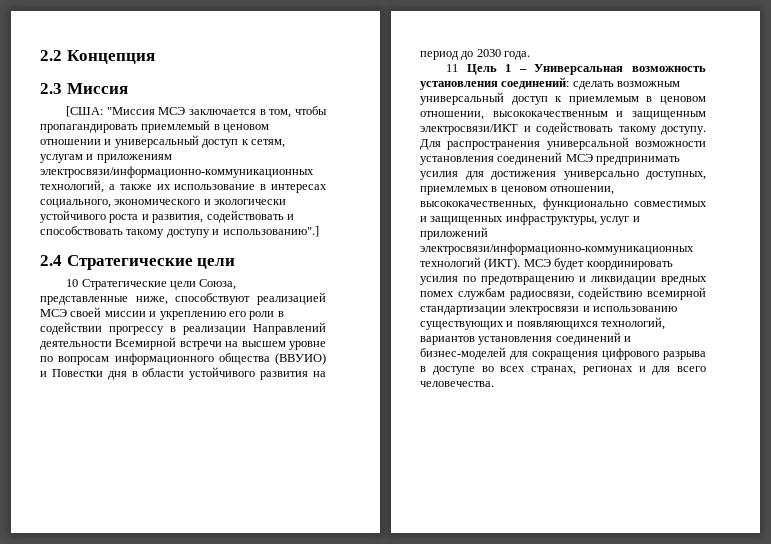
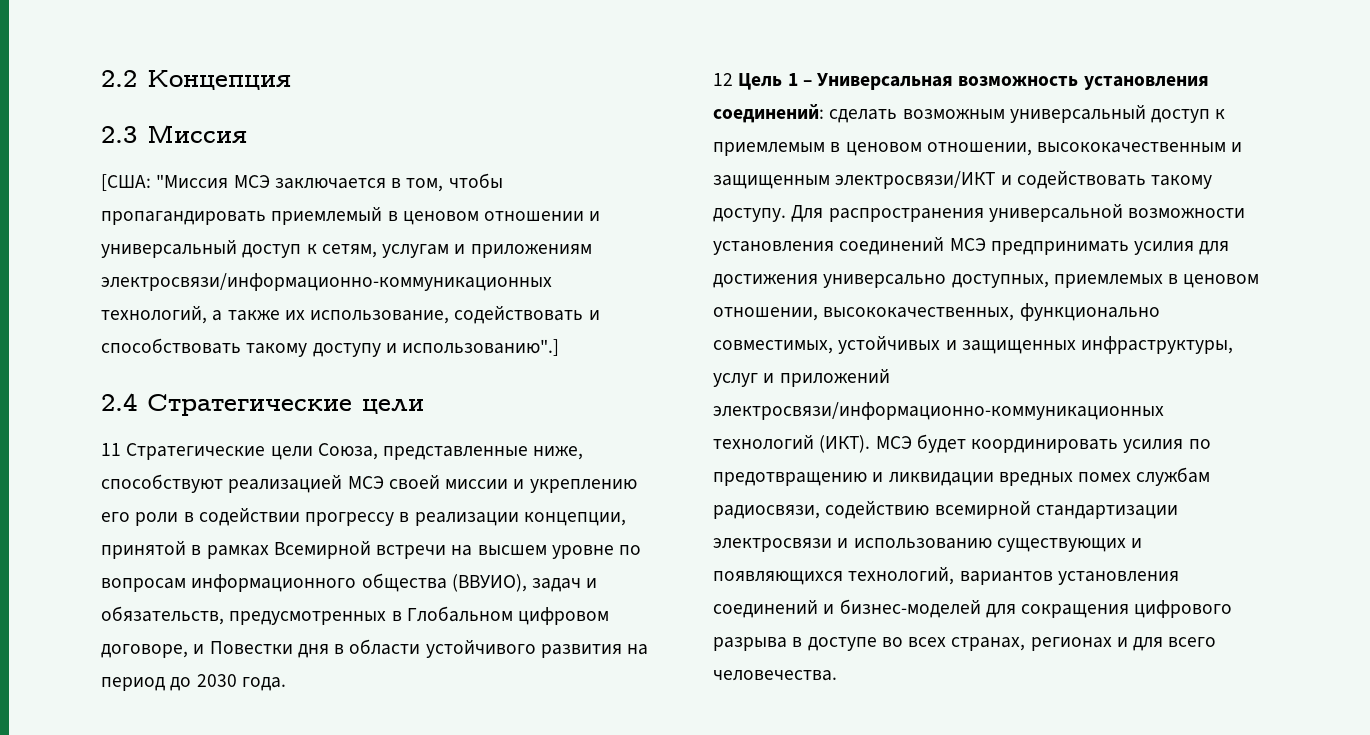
[174,184,327,193] [40,199,287,208] [40,210,204,223] использование в интересах социального, экономического и экологически устойчивого роста и развития, -> [310,310,450,324] использование,
[66,279,79,287] 10 -> [101,443,121,456] 11
[253,322,326,335] [40,341,112,350] Направлений деятельности -> [523,512,626,526] [101,540,269,559] концепции, принятой в рамках
[275,353,326,365] (ВВУИО) -> [451,574,598,592] [101,606,610,625] [101,644,188,658] (ВВУИО), задач и обязательств, предусмотренных в Глобальном цифровом договоре,
[446,64,459,72] 11 -> [713,73,733,86] 12
[634,201,707,207] совместимых -> [713,335,941,354] совместимых, устойчивых

